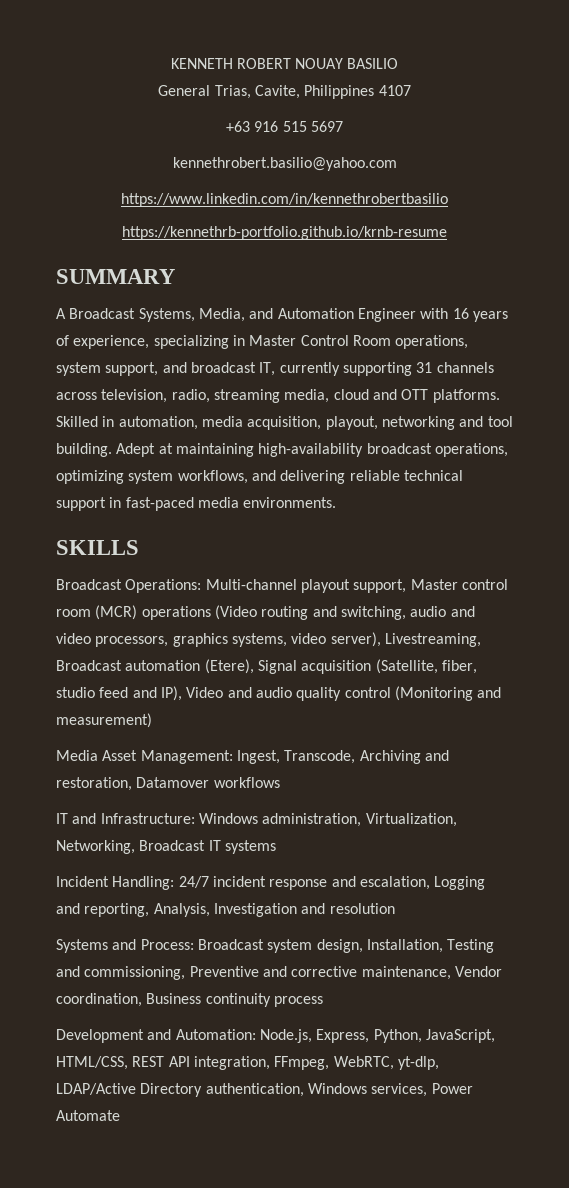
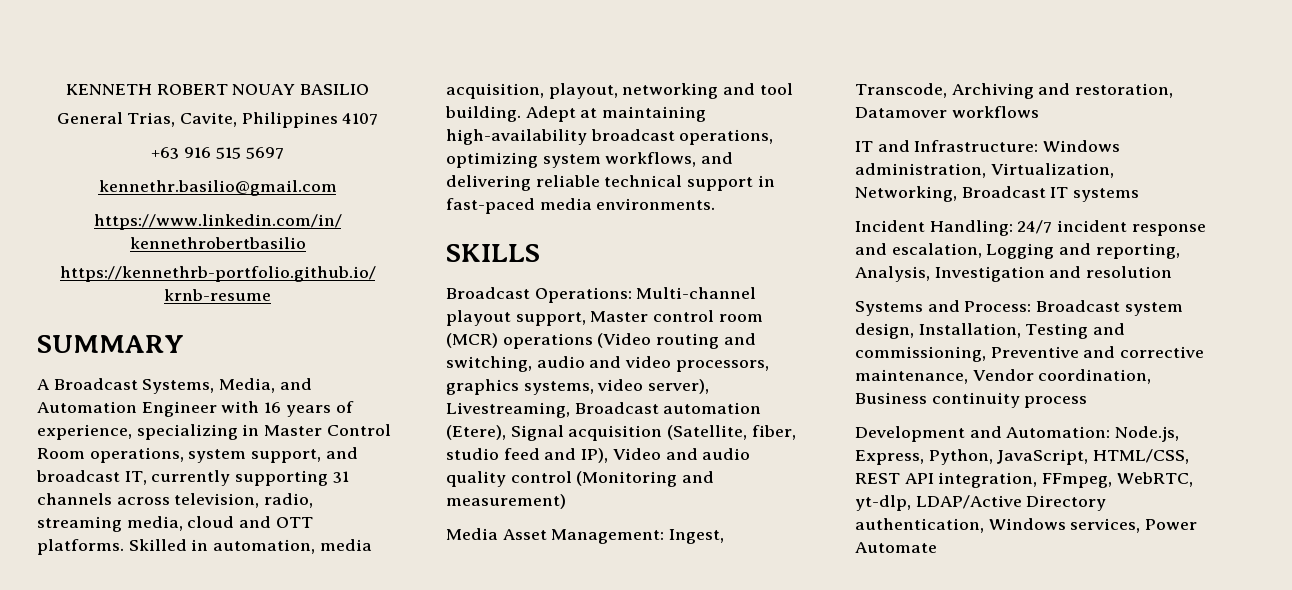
[172,157,397,171] kennethrobert.basilio@yahoo.com -> [98,180,337,196] kennethr.basilio@gmail.com

